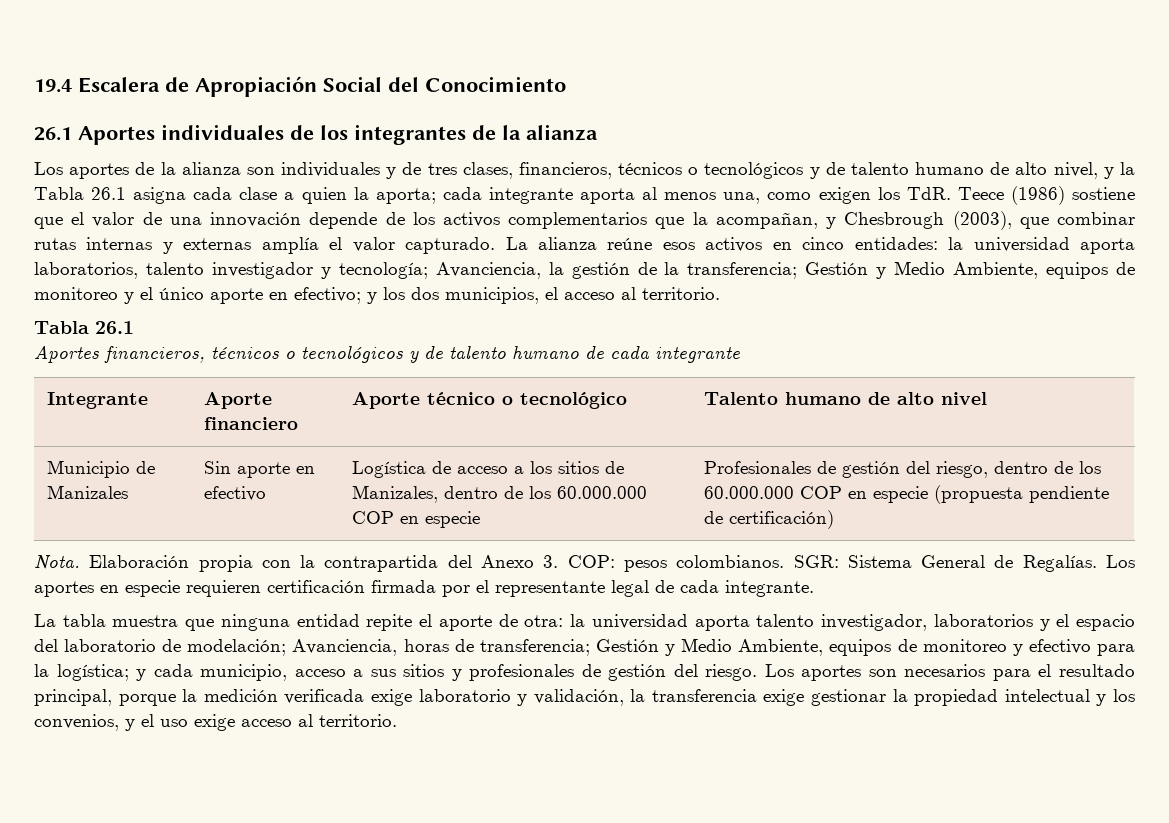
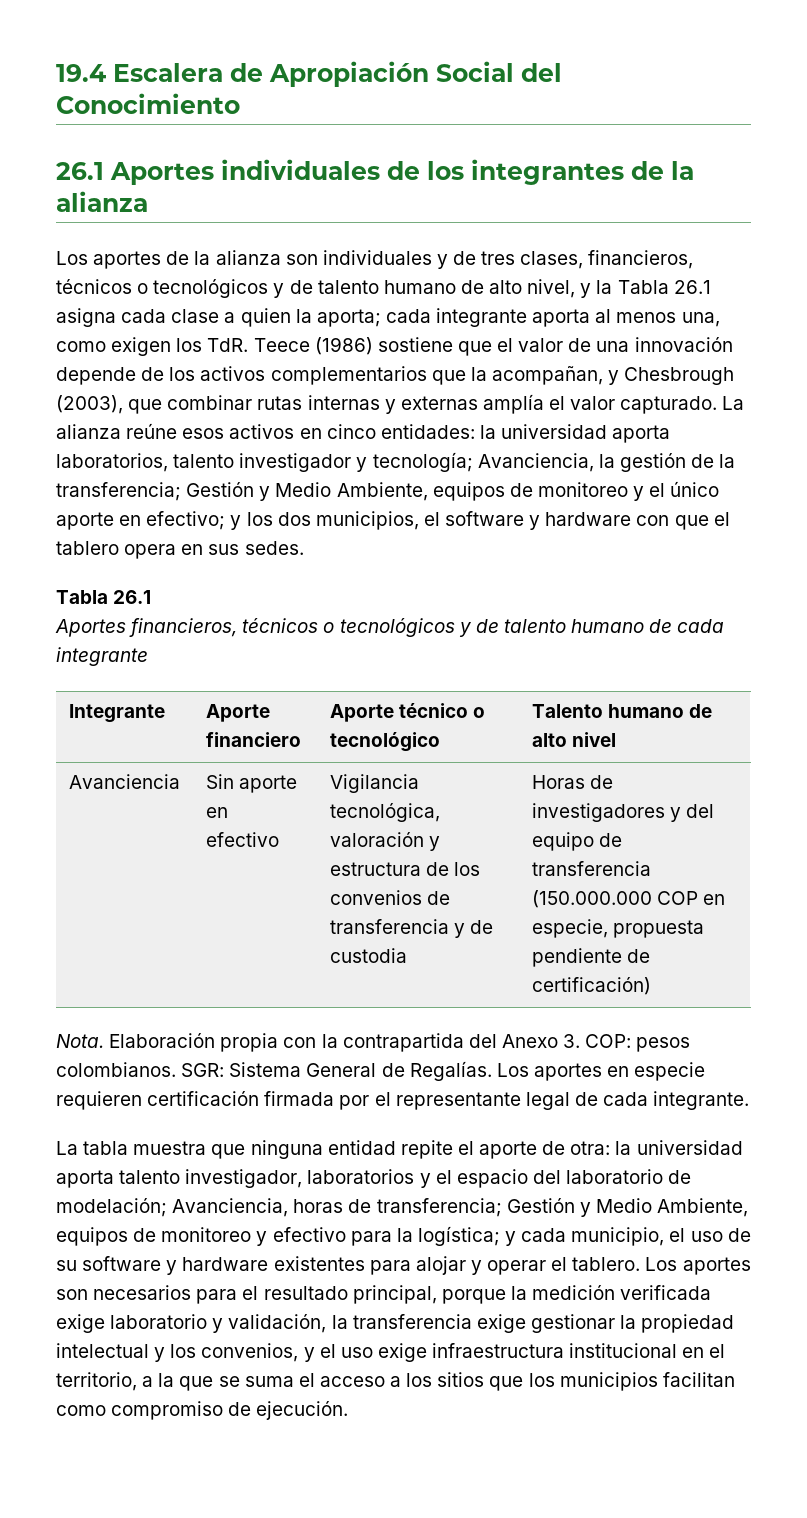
[564,287,720,300] acceso al territorio. -> [445,511,730,530] [56,541,304,559] software y hardware con que el tablero opera en sus sedes.
[46,460,155,478] [46,485,128,499] Municipio de Manizales -> [68,774,180,789] Avanciencia
[351,461,624,478] [351,485,647,503] [351,511,480,528] [703,461,1101,478] [703,485,1023,504] Logística de acceso a los sitios de Manizales, dentro de los 60.000.000 COP en especie | Profesionales de gestión del riesgo, dentro de los 60.000.000 COP en especie (propuesta -> [329,774,419,793] [329,803,440,822] [329,832,440,851] [329,862,480,876] [329,890,450,905] [329,919,493,938] [329,948,407,963] [531,775,613,789] [531,803,714,822] [531,832,622,851] [531,861,651,876] [531,890,725,908] [531,919,704,938] Vigilancia tecnológica, valoración y estructura de los convenios de transferencia y de custodia | Horas de investigadores y del equipo de transferencia (150.000.000 COP en especie, propuesta
[294,664,758,681] acceso a sus sitios y profesionales de gestión del riesgo. -> [669,1228,751,1242] [56,1256,641,1275] el uso de su software y hardware existentes para alojar y operar el tablero.
[241,714,397,727] acceso al territorio. -> [432,1343,726,1358] [56,1372,735,1391] [56,1401,349,1420] infraestructura institucional en el territorio, a la que se suma el acceso a los sitios que los municipios facilitan como compromiso de ejecución.

